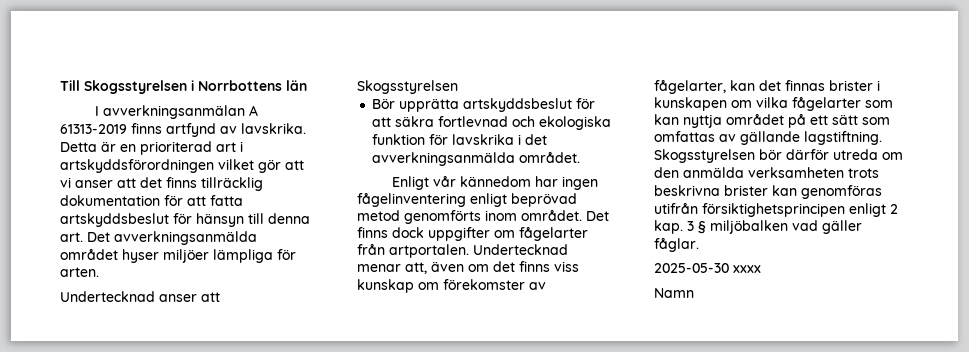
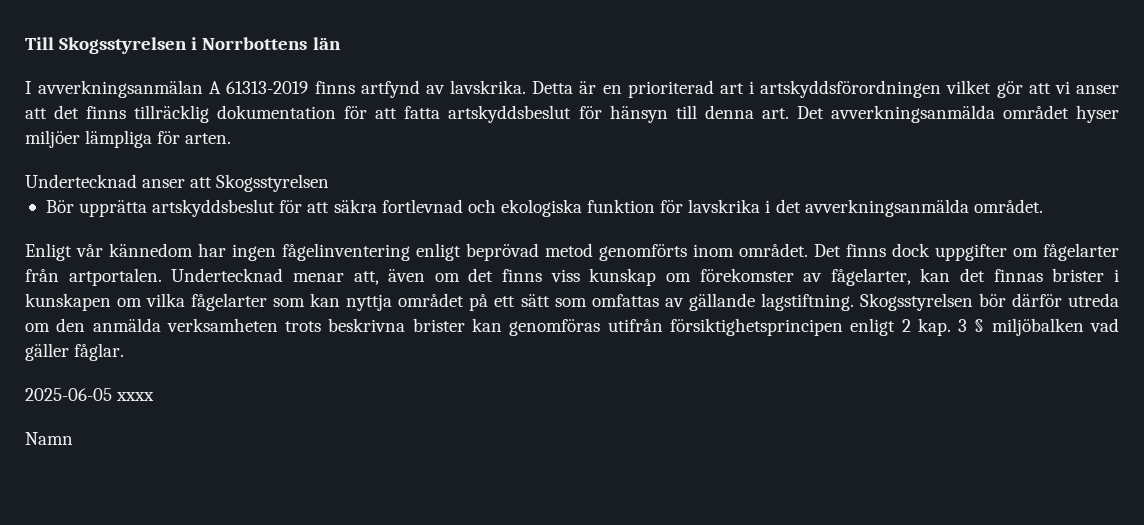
[654,263,729,273] 2025-05-30 -> [25,388,112,401] 2025-06-05

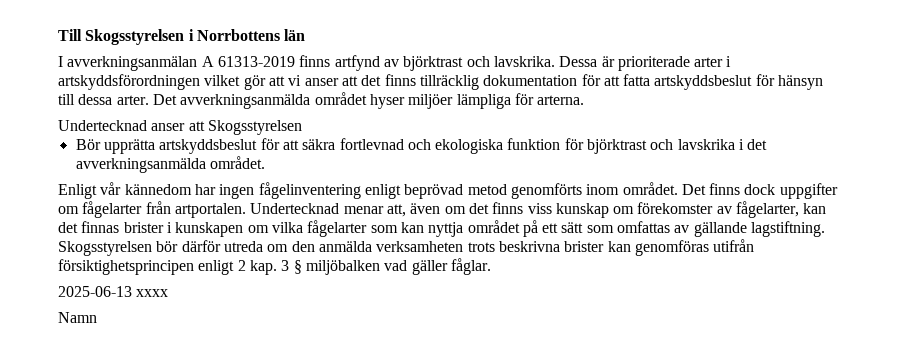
[450,80,744,98] lavskrika. Detta är en prioriterad art -> [403,56,724,71] björktrast och lavskrika. Dessa är prioriterade arter
[704,105,789,119] denna art. -> [78,94,149,105] dessa arter.
[185,133,232,144] arten. -> [537,95,585,105] arterna.
(684, 206) none -> [587,139,674,154] björktrast och
[25,388,112,401] 2025-06-05 -> [58,286,132,297] 2025-06-13

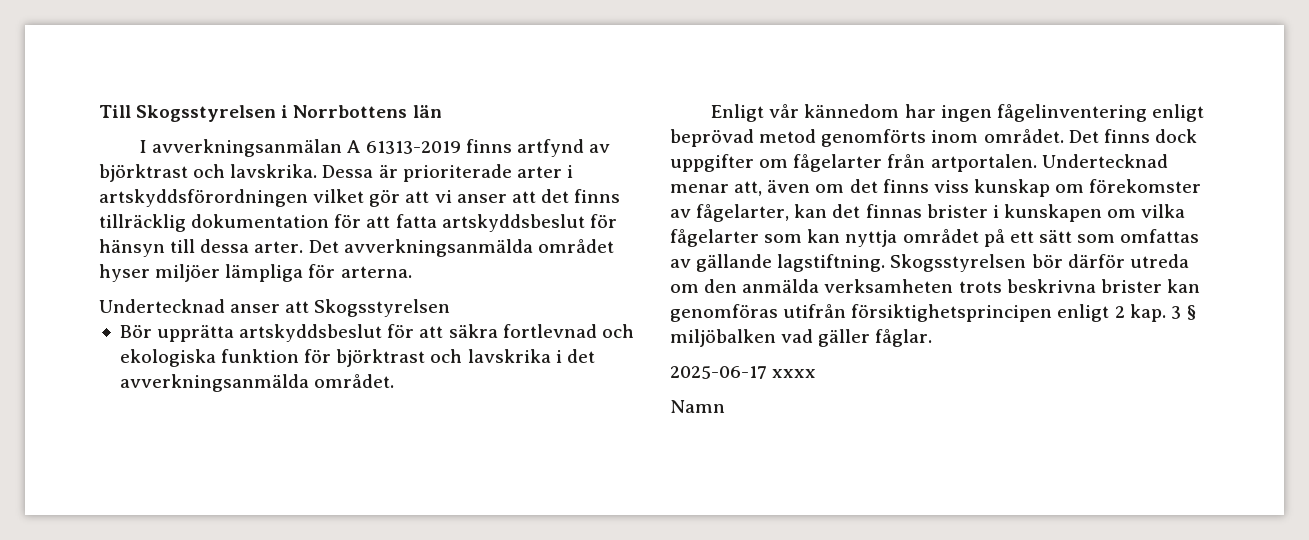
[58,286,132,297] 2025-06-13 -> [670,366,767,379] 2025-06-17

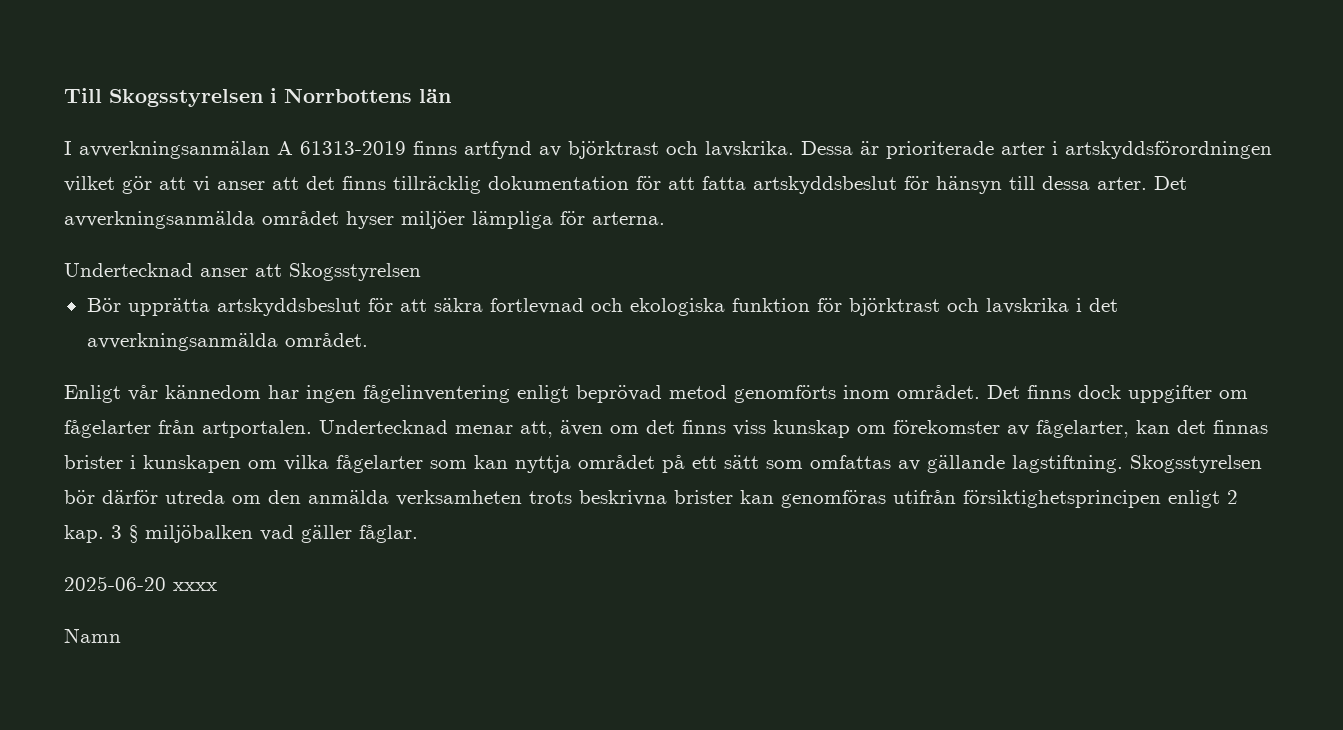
[670,366,767,379] 2025-06-17 -> [64,576,166,591] 2025-06-20

